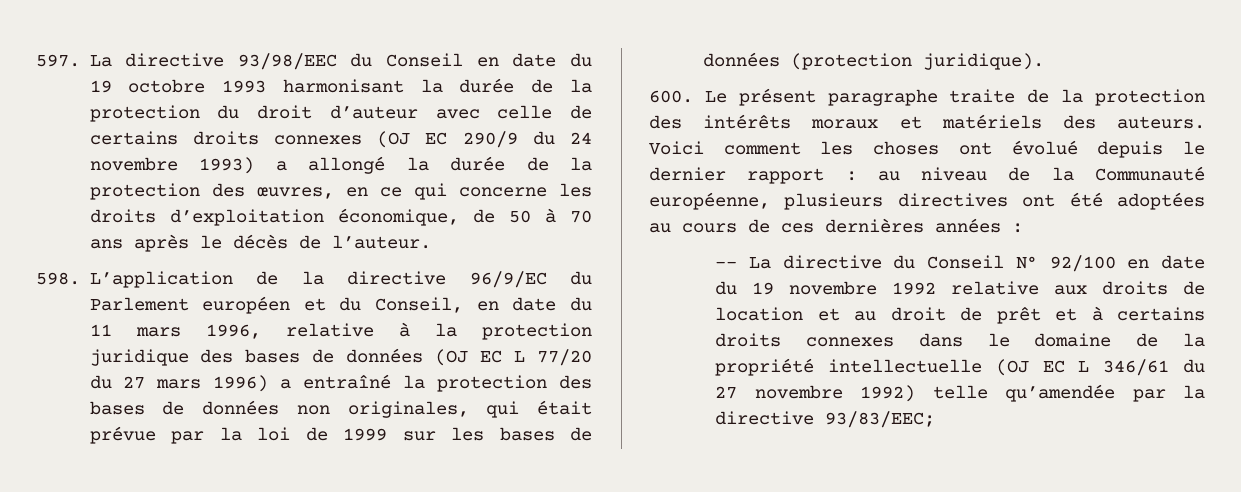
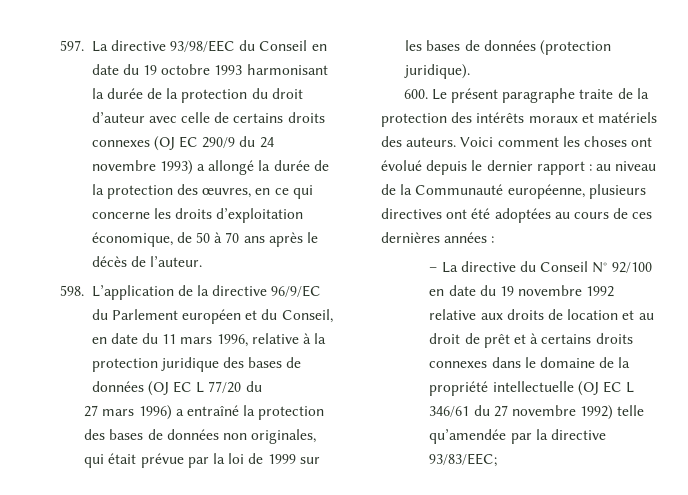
(112, 382) none -> (262, 386) //
[715,261,738,268] -- -> [429,267,438,272] –

